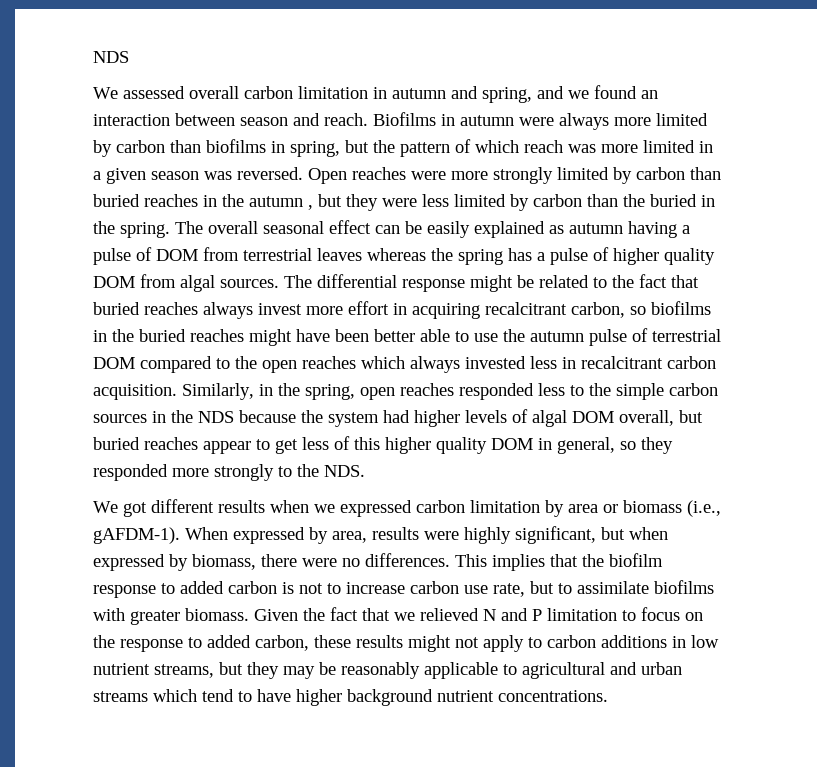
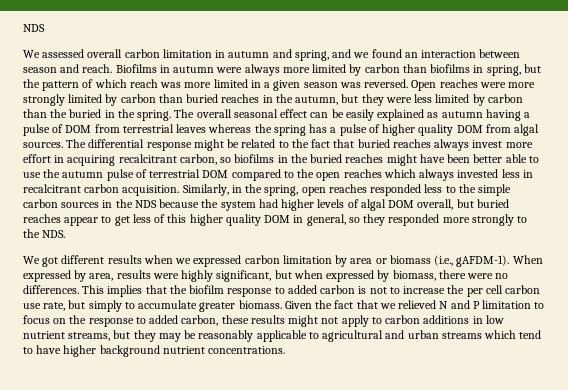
[249,196,313,210] autumn , -> [295,96,339,105] autumn,
(405, 588) none -> [447,285,503,297] the per cell
[558,580,714,594] [93,608,125,621] to assimilate biofilms with -> [88,300,198,312] simply to accumulate

